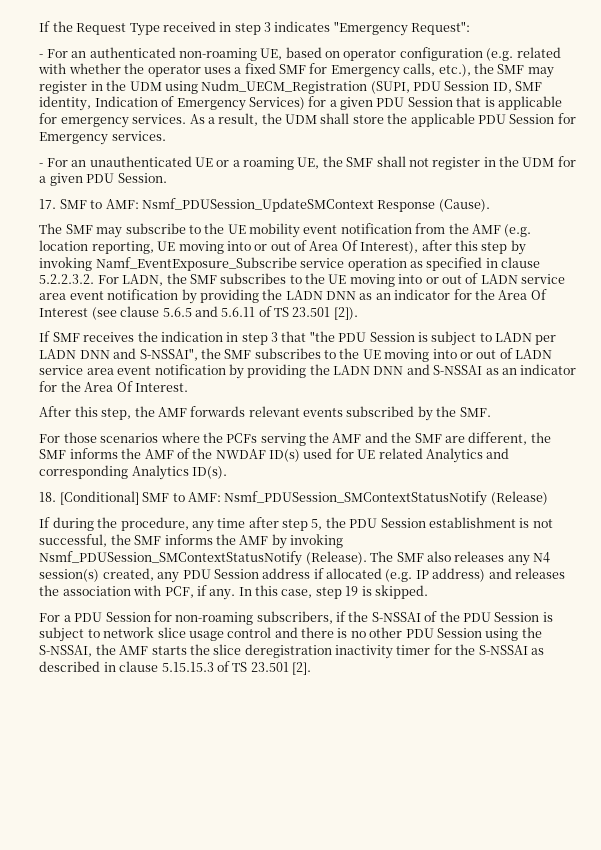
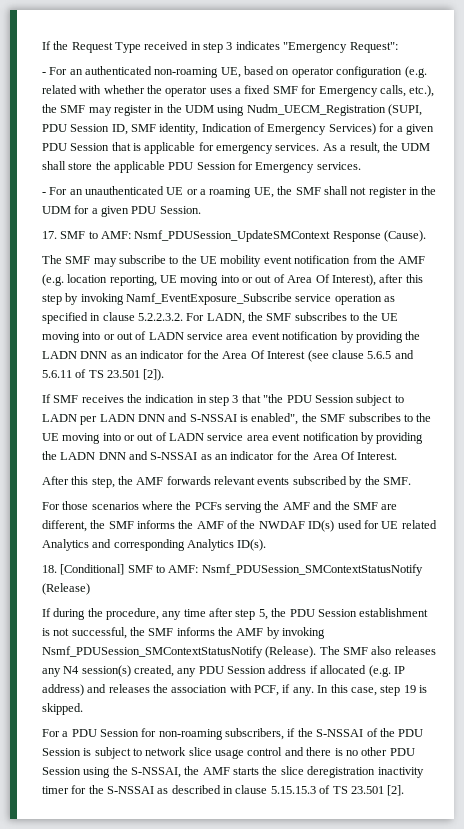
[417,332,428,342] is -> (354, 399) none
[139,348,198,361] S-NSSAI", -> [189,413,299,425] S-NSSAI is enabled",

